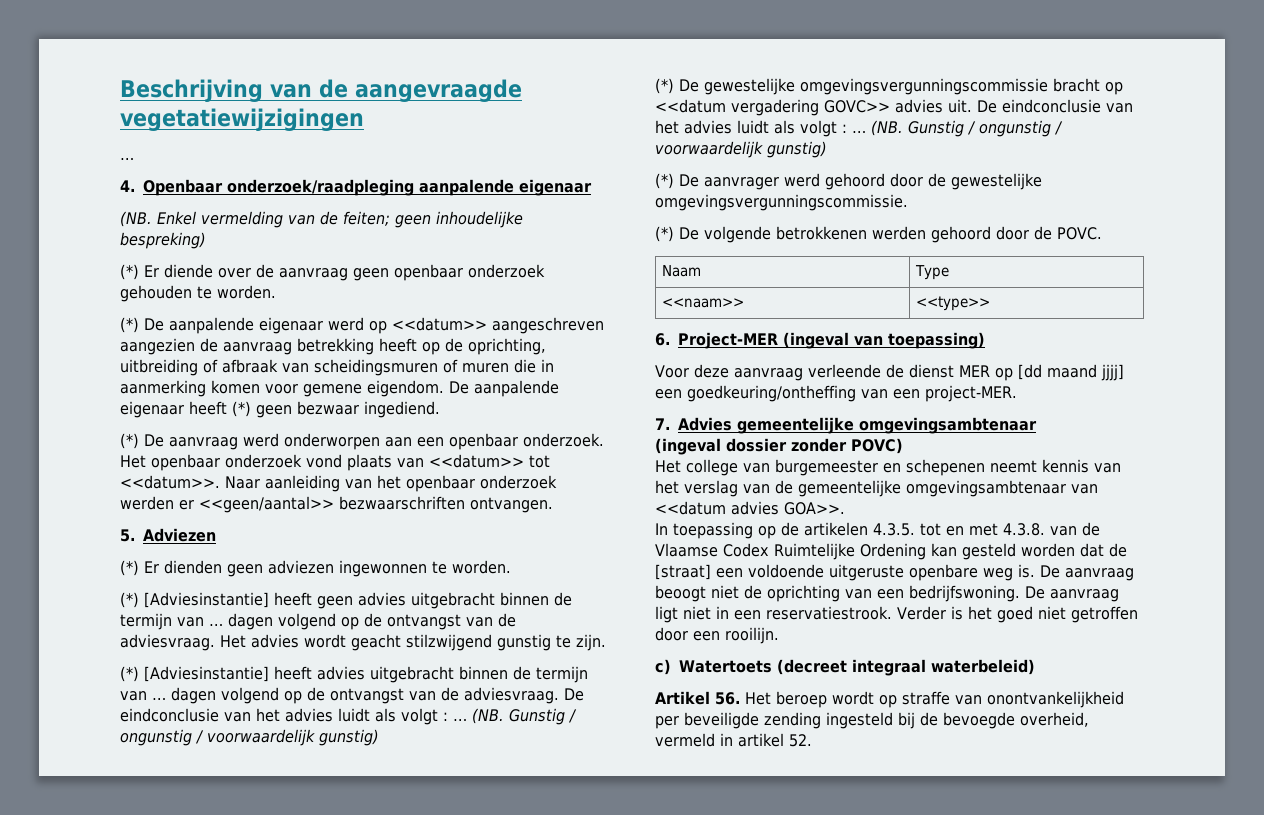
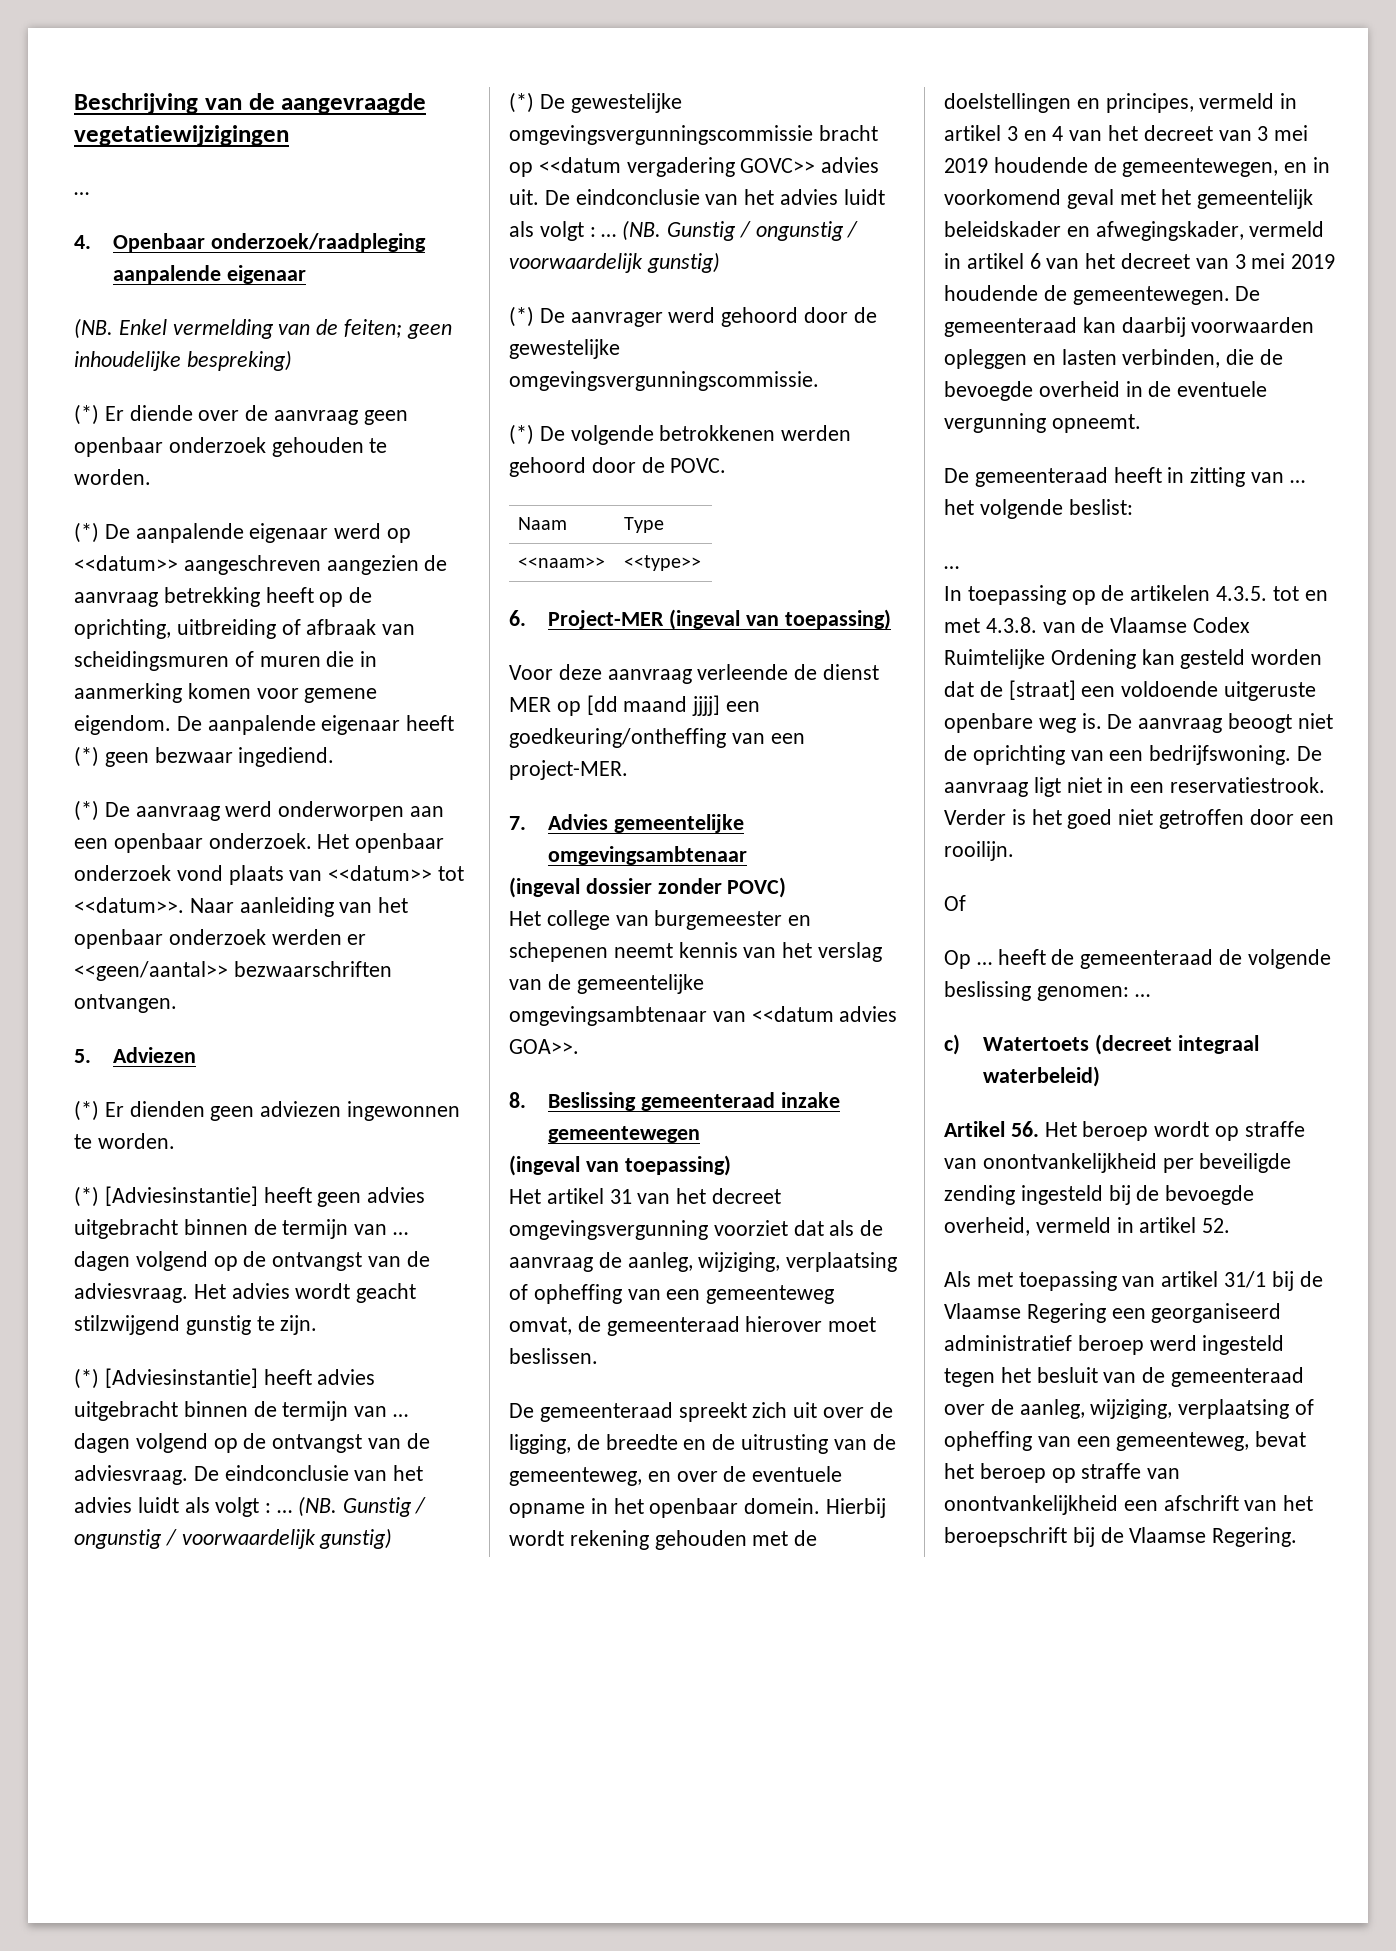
(845, 508) none -> [509,1092,840,1111] [548,1126,701,1143] [509,1155,731,1176] [509,1188,782,1204] [509,1220,884,1240] [509,1252,898,1272] [509,1284,835,1304] [509,1316,877,1336] [509,1348,598,1364] [509,1402,893,1422] [509,1434,896,1454] [509,1466,843,1486] [509,1498,887,1518] [509,1530,818,1550] [944,93,1298,113] [944,125,1309,141] [944,157,1331,177] [944,189,1314,209] [944,221,1325,241] [944,253,1336,269] [944,285,1261,305] [944,317,1315,337] [944,349,1284,369] [944,381,1268,401] [944,413,1141,433] [944,467,1305,487] [944,499,1133,519] [944,566,959,569] // 8. Beslissing gemeenteraad inzake gemeentewegen // (ingeval van toepassing) // Het artikel 31 van het decreet omgevingsvergunning voorziet dat als de aanvraag de aanleg, wijziging, verplaatsing of opheffing van een gemeenteweg omvat, de gemeenteraad hierover moet beslissen. // De gemeenteraad spreekt zich uit over de ligging, de breedte en de uitrusting van de gemeenteweg, en over de eventuele opname in het openbaar domein. Hierbij wordt rekening gehouden met de doelstellingen en principes, vermeld in artikel 3 en 4 van het decreet van 3 mei 2019 houdende de gemeentewegen, en in voorkomend geval met het gemeentelijk beleidskader en afwegingskader, vermeld in artikel 6 van het decreet van 3 mei 2019 houdende de gemeentewegen. De gemeenteraad kan daarbij voorwaarden opleggen en lasten verbinden, die de bevoegde overheid in de eventuele vergunning opneemt. // De gemeenteraad heeft in zitting van … het volgende beslist: // …
(779, 635) none -> [944,895,966,911] [944,949,1331,969] [944,981,1150,1001] // Of // Op … heeft de gemeenteraad de volgende beslissing genomen: …
(812, 740) none -> [944,1271,1323,1291] [944,1303,1282,1323] [944,1335,1285,1355] [944,1367,1305,1387] [944,1399,1315,1419] [944,1431,1307,1451] [944,1463,1181,1483] [944,1495,1314,1515] [944,1527,1298,1547] // Als met toepassing van artikel 31/1 bij de Vlaamse Regering een georganiseerd administratief beroep werd ingesteld tegen het besluit van de gemeenteraad over de aanleg, wijziging, verplaatsing of opheffing van een gemeenteweg, bevat het beroep op straffe van onontvankelijkheid een afschrift van het beroepschrift bij de Vlaamse Regering.

